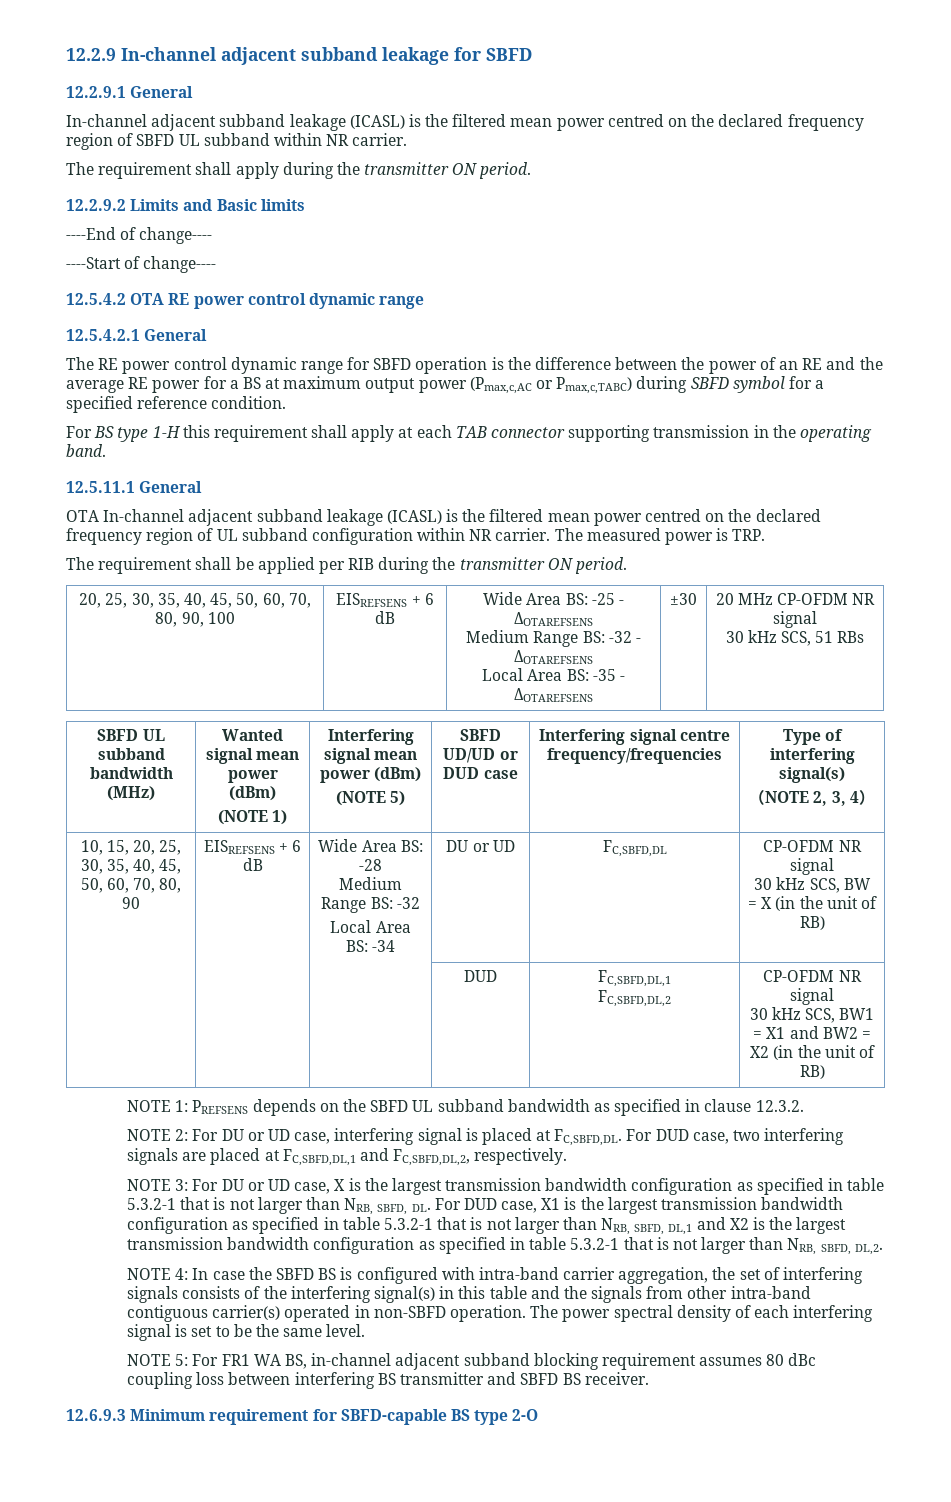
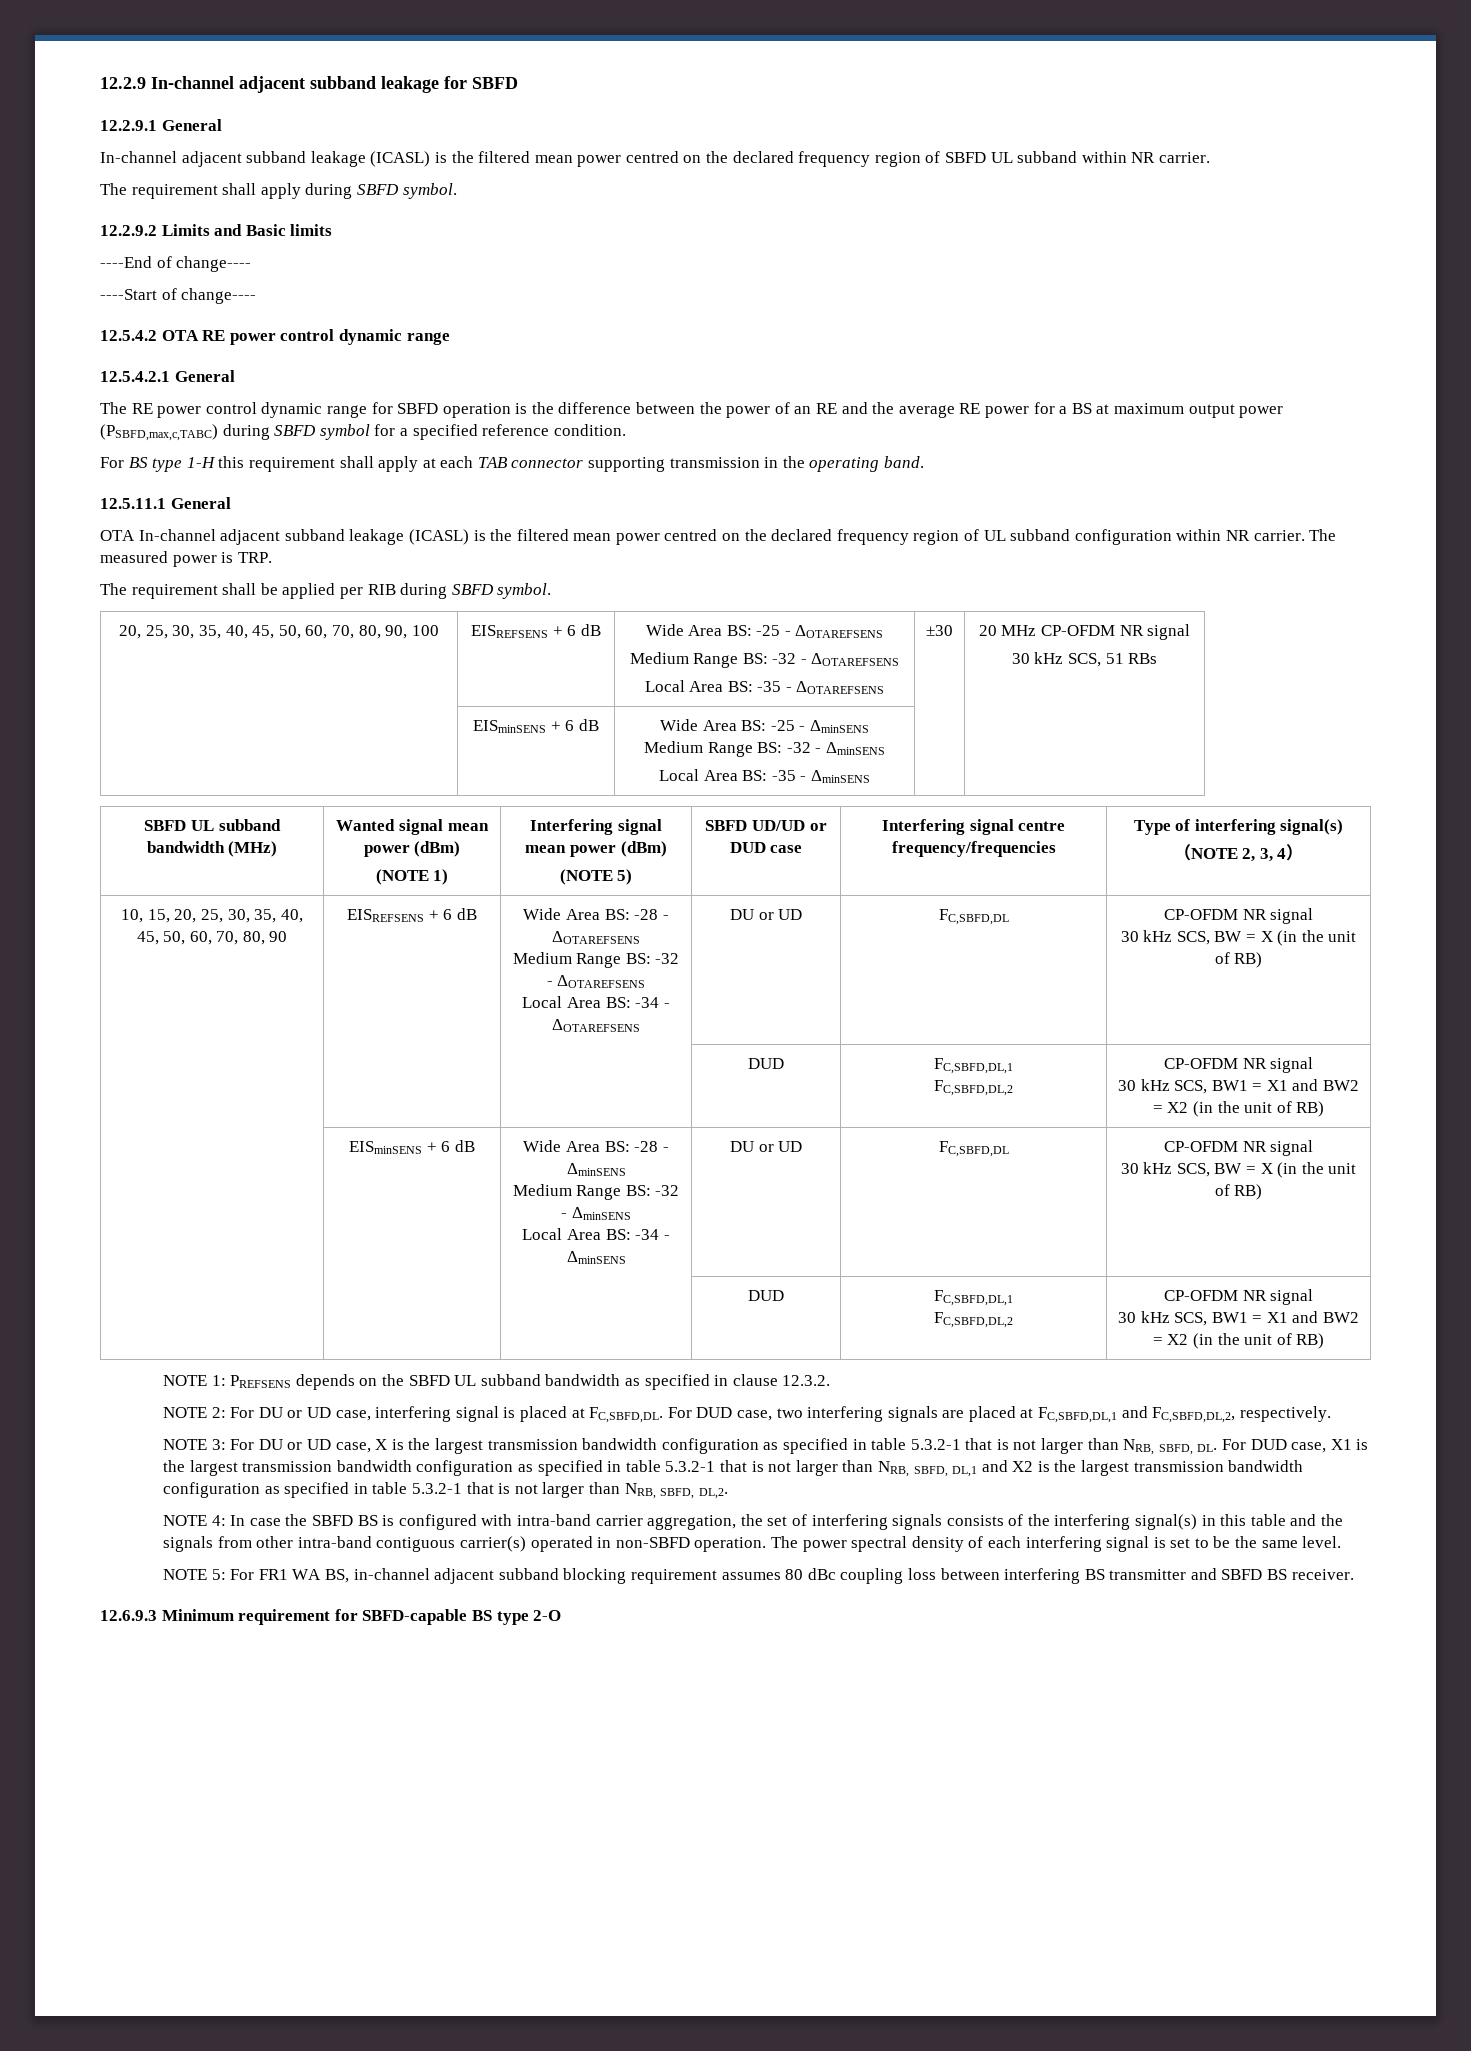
[336,162,532,179] the transmitter ON period. -> [356,183,457,199] SBFD symbol.
[469,377,633,394] (Pmax,c,AC or Pmax,c,TABC) -> [100,424,218,441] (PSBFD,max,c,TABC)
[432,557,628,574] the transmitter ON period. -> [451,583,552,599] SBFD symbol.
(865, 637) none -> [473,719,599,733] [660,719,869,733] [644,741,885,757] [659,769,870,783] // | EISminSENS + 6 dB | Wide Area BS: -25 - ΔminSENS // Medium Range BS: -32 - ΔminSENS // Local Area BS: -35 - ΔminSENS | |
[339,877,402,890] [321,897,420,913] [330,920,411,933] [345,940,396,952] // Medium Range BS: -32 // Local Area BS: -34 -> [662,915,669,920] [552,931,640,944] [512,952,680,968] [546,975,646,988] [522,996,670,1008] [552,1019,640,1032] [729,909,803,920] [938,909,1009,925] [1163,908,1314,924] [1120,930,1357,946] [1214,952,1263,968] [748,1058,784,1069] [934,1058,1013,1074] [934,1080,1013,1096] [1163,1057,1314,1073] [1117,1079,1360,1094] [1152,1101,1325,1117] [349,1140,475,1154] [523,1140,669,1152] [566,1163,626,1176] [512,1184,680,1200] [561,1207,631,1220] [522,1228,670,1240] [566,1251,626,1264] - ΔOTAREFSENS // Medium Range BS: -32 - ΔOTAREFSENS // Local Area BS: -34 - ΔOTAREFSENS | DU or UD | FC,SBFD,DL | CP-OFDM NR signal // 30 kHz SCS, BW = X (in the unit of RB) // | | | DUD | FC,SBFD,DL,1 // FC,SBFD,DL,2 | CP-OFDM NR signal // 30 kHz SCS, BW1 = X1 and BW2 = X2 (in the unit of RB) // | EISminSENS + 6 dB | Wide Area BS: -28 - ΔminSENS // Medium Range BS: -32 - ΔminSENS // Local Area BS: -34 - ΔminSENS

